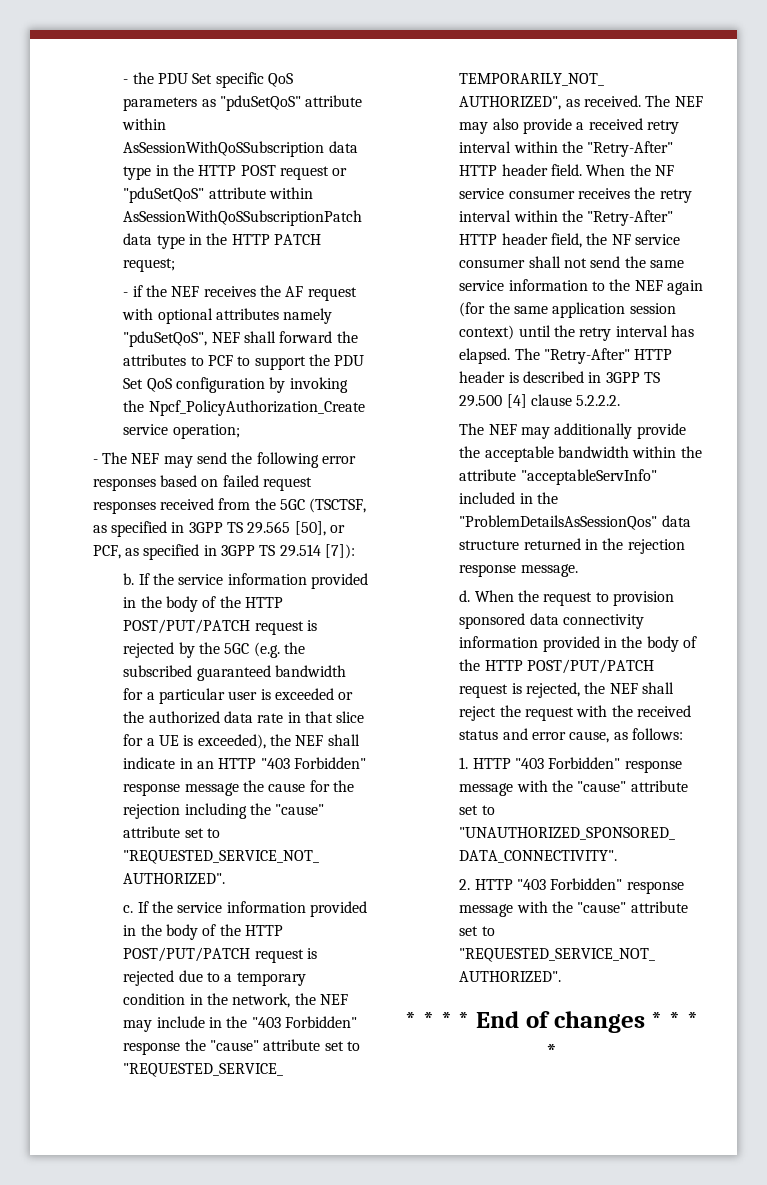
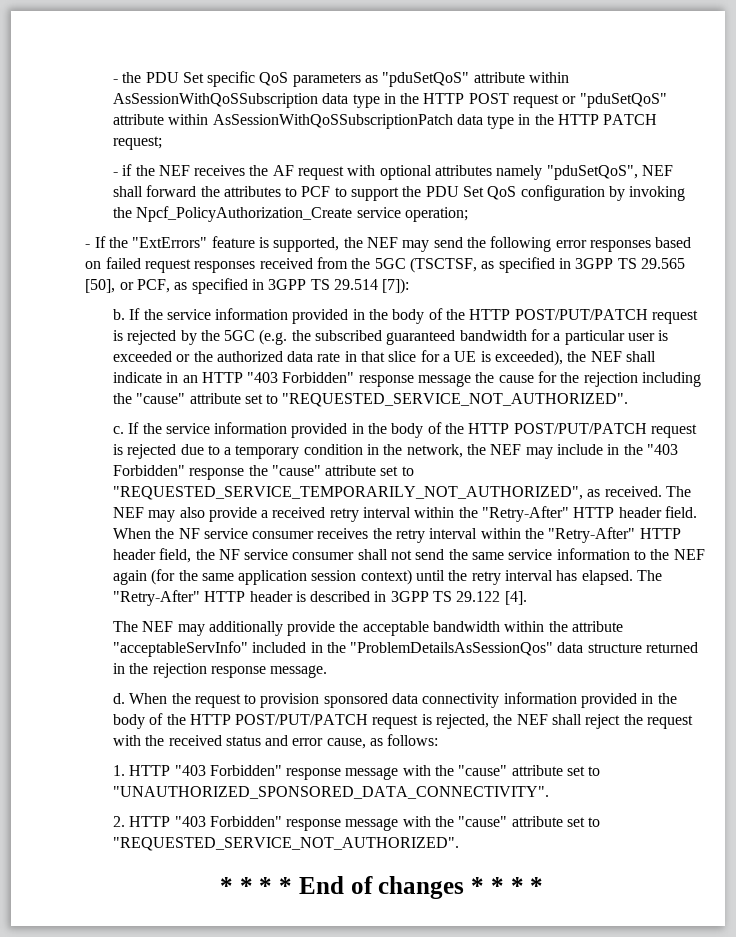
[101,452,127,464] The -> [94,236,363,252] If the "ExtErrors" feature is supported, the
[459,394,621,408] 29.500 [4] clause 5.2.2.2. -> [456,591,527,605] 29.122 [4].

